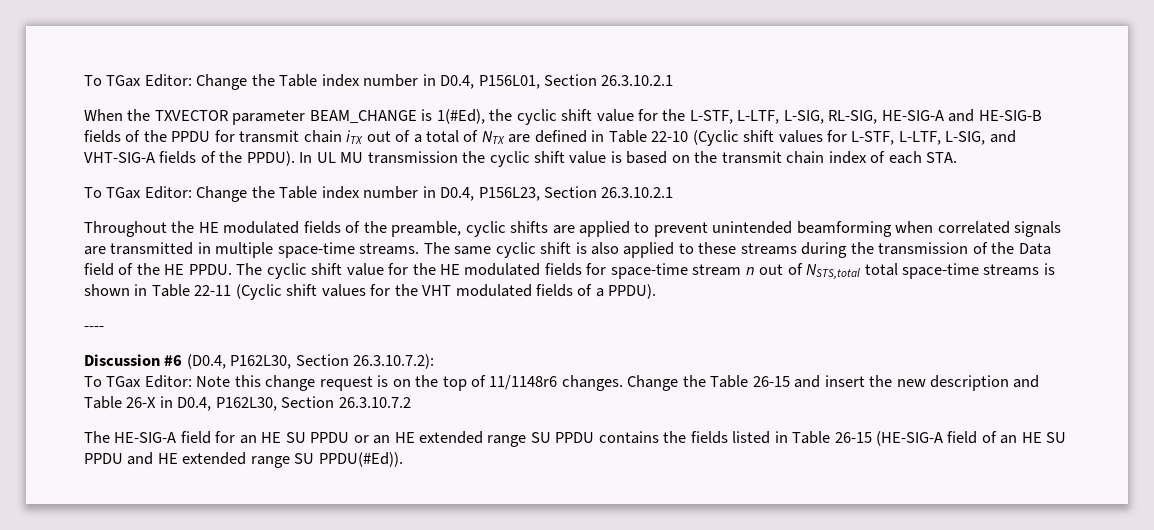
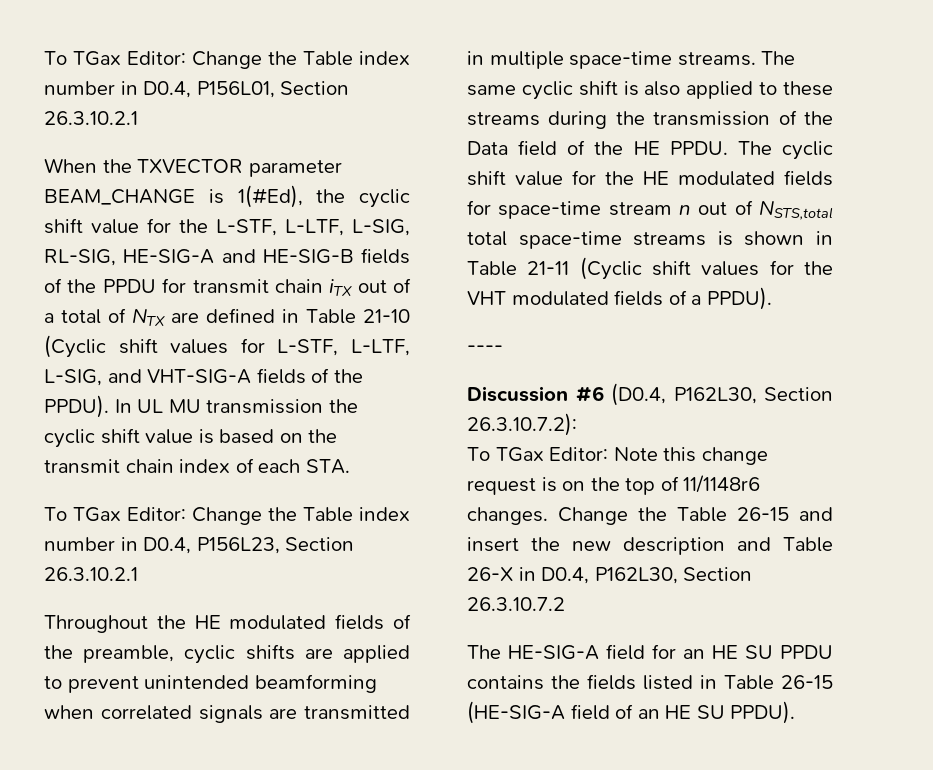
[651,131,689,142] 22-10 -> [363,309,410,323] 21-10
[194,285,232,296] 22-11 -> [527,261,570,275] 21-11
[353,431,595,447] or an HE extended range SU PPDU -> (833, 652) none
[84,452,403,468] PPDU and HE extended range SU PPDU(#Ed)). -> [730,701,796,724] PPDU).

